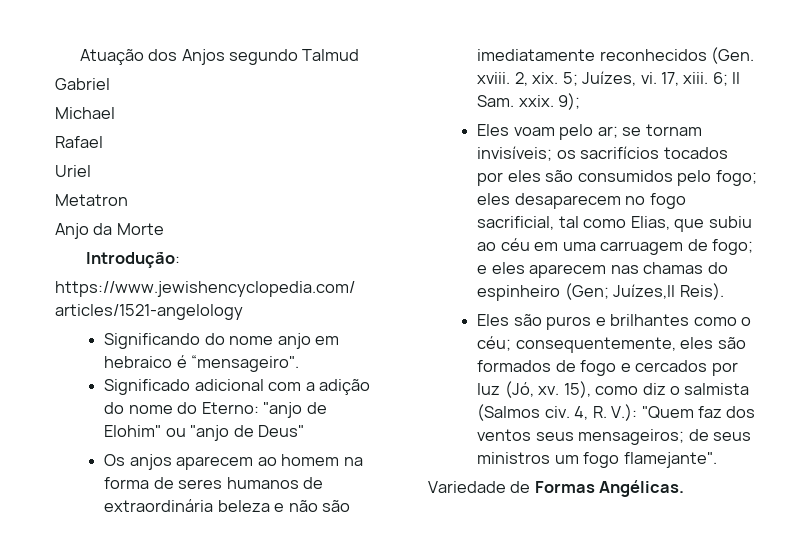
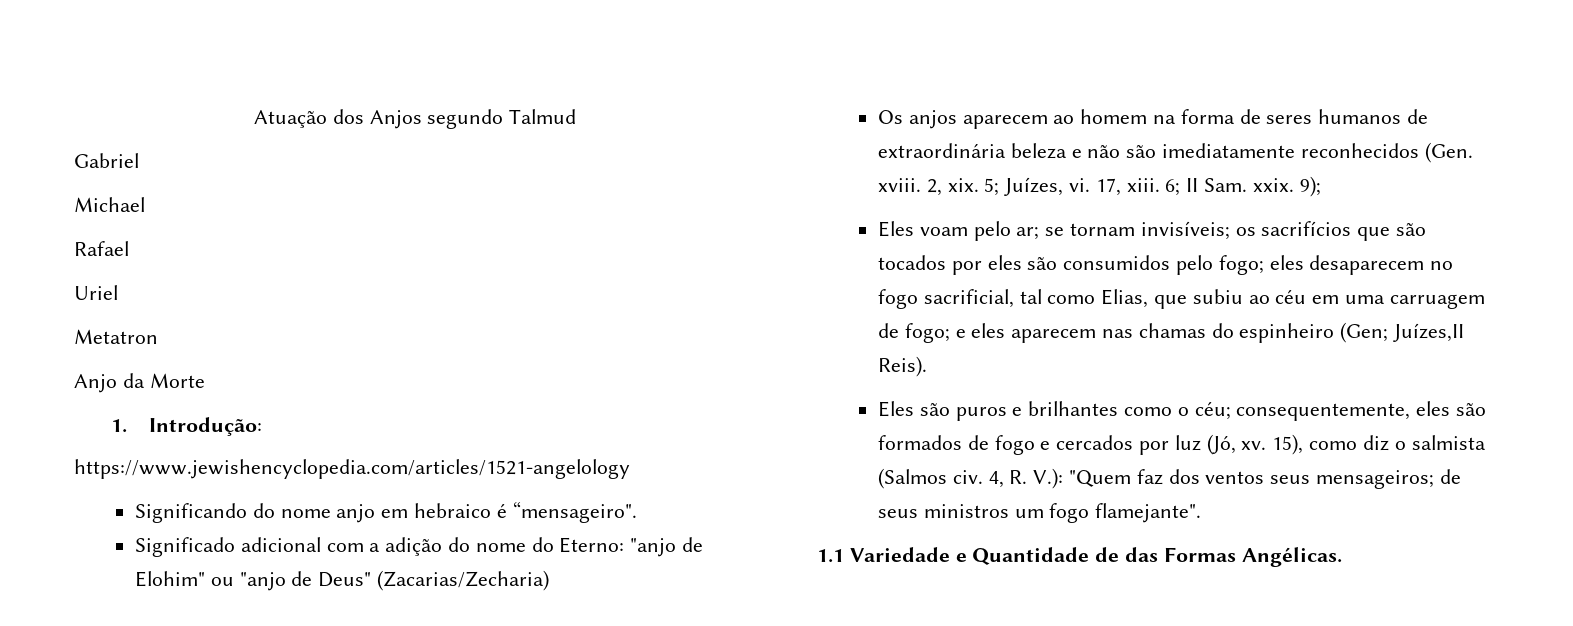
(164, 229) none -> [111,419,128,433] 1.
(305, 431) none -> [377,570,550,591] (Zacarias/Zecharia)
(660, 152) none -> [1357,222,1427,241] que são
[428,481,531,493] Variedade de -> [817,547,1159,565] 1.1 Variedade e Quantidade de das

